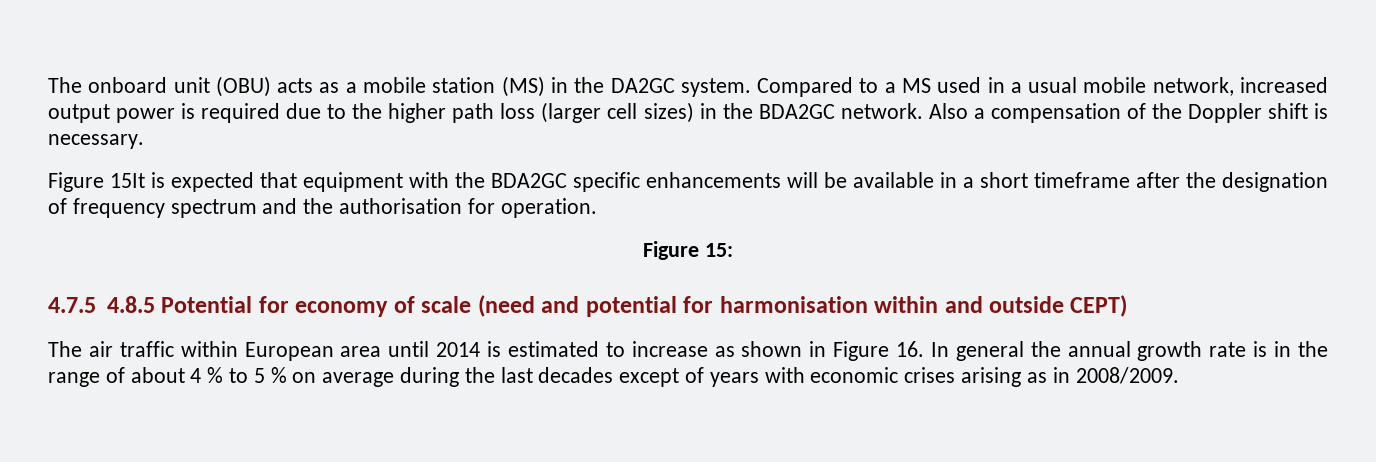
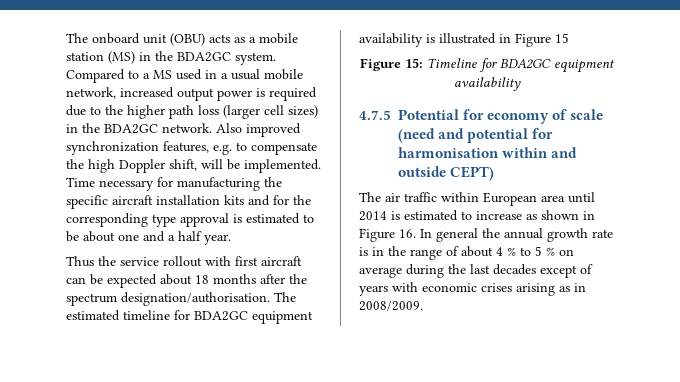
[610,78,675,93] DA2GC -> [177,52,231,62] BDA2GC
[973,103,1329,123] [48,134,144,149] [48,172,1328,192] [48,198,597,218] [643,241,733,260] a compensation of the Doppler shift is necessary. // Figure 15It is expected that equipment with the BDA2GC specific enhancements will be available in a short timeframe after the designation of frequency spectrum and the authorisation for operation. // Figure 15: -> [246,123,301,137] [66,141,317,155] [66,159,321,173] [66,177,282,191] [66,195,311,209] [66,213,314,227] [66,231,231,245] [66,256,302,267] [66,274,307,288] [66,292,296,306] [66,310,313,324] [359,33,569,47] [360,58,615,73] [453,77,521,91] improved synchronization features, e.g. to compensate the high Doppler shift, will be implemented. Time necessary for manufacturing the specific aircraft installation kits and for the corresponding type approval is estimated to be about one and a half year. // Thus the service rollout with first aircraft can be expected about 18 months after the spectrum designation/authorisation. The estimated timeline for BDA2GC equipment availability is illustrated in Figure 15 // Figure 15: Timeline for BDA2GC equipment availability
[106,296,155,313] 4.8.5 -> (391, 115) none

